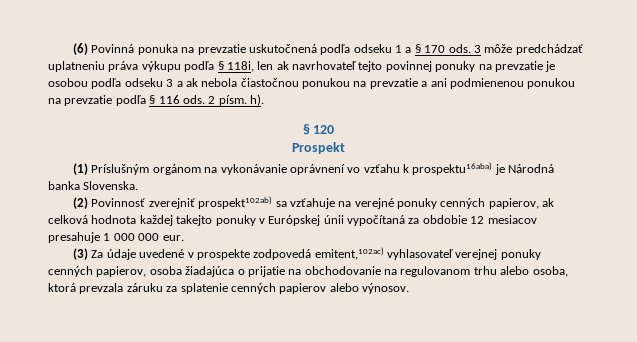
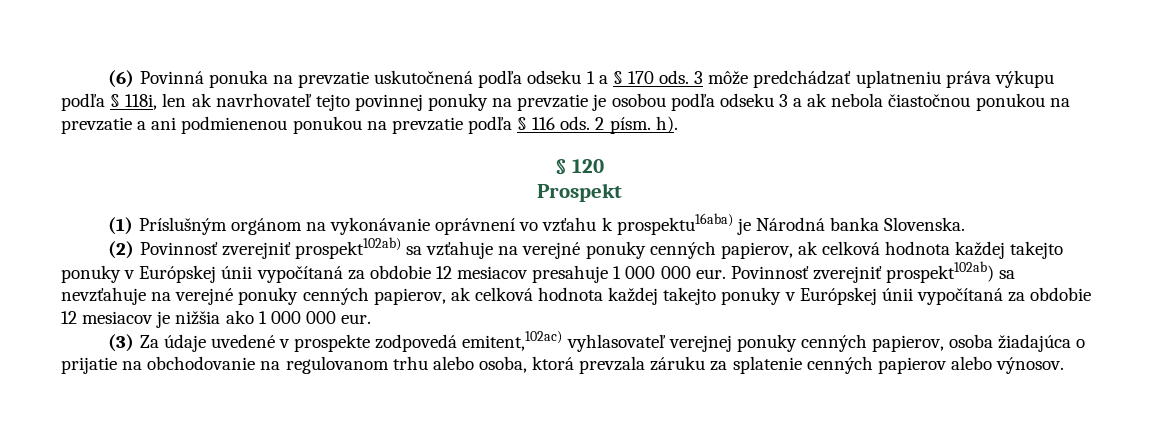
(184, 238) none -> [730,261,1016,283] [61,287,1092,305] [61,310,372,328] Povinnosť zverejniť prospekt102ab) sa nevzťahuje na verejné ponuky cenných papierov, ak celková hodnota každej takejto ponuky v Európskej únii vypočítaná za obdobie 12 mesiacov je nižšia ako 1 000 000 eur.

